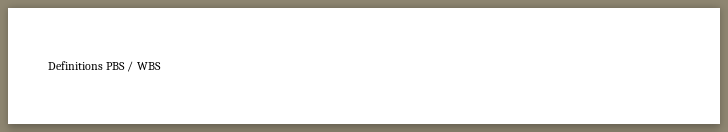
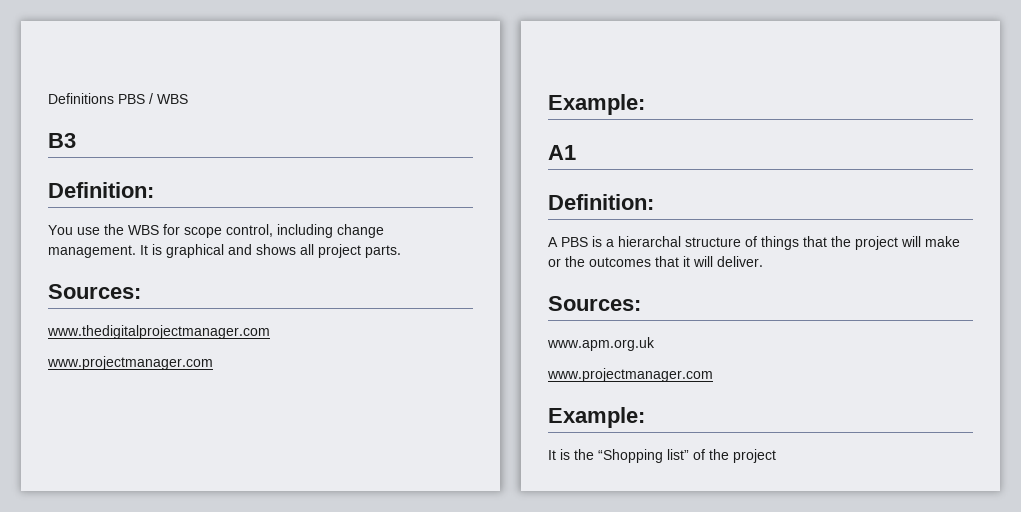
(161, 66) none -> [48,133,76,148] [48,182,154,198] [48,224,384,238] [48,244,401,258] [48,284,141,299] [47,325,270,339] [47,356,213,370] [548,94,645,115] [548,145,576,160] [548,194,654,210] [548,236,960,250] [548,256,763,267] [548,296,641,311] [547,337,655,351] [547,368,713,382] [548,407,645,428] [548,449,776,463] // B3 // Definition: // You use the WBS for scope control, including change management. It is graphical and shows all project parts. // Sources: // www.thedigitalprojectmanager.com // www.projectmanager.com // Example: // A1 // Definition: // A PBS is a hierarchal structure of things that the project will make or the outcomes that it will deliver. // Sources: // www.apm.org.uk // www.projectmanager.com // Example: // It is the “Shopping list” of the project

